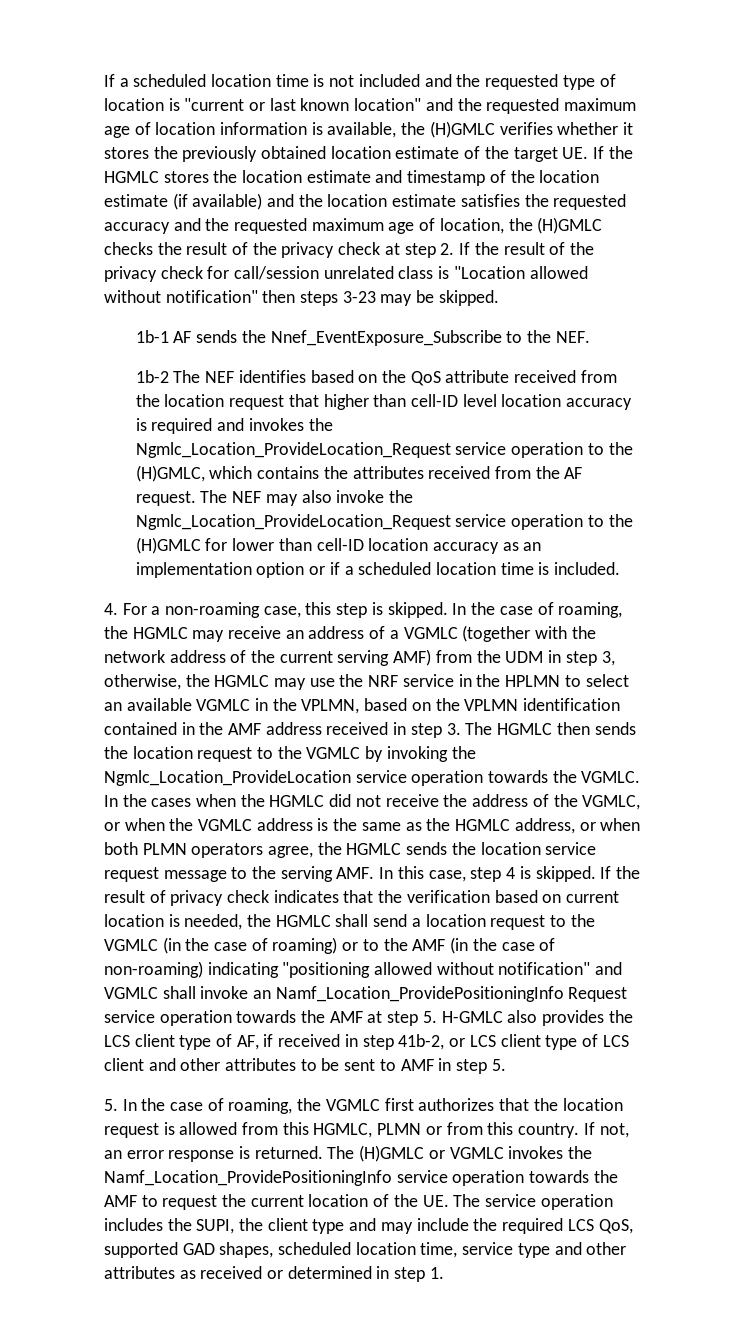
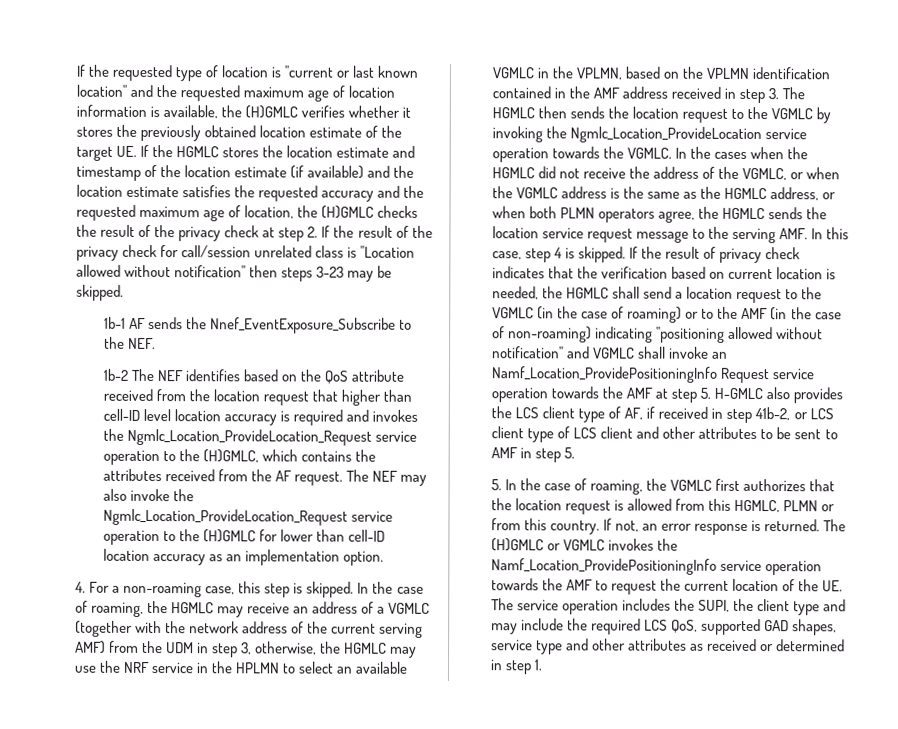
[103,74,452,87] If a scheduled location time is not included and -> [75,64,85,77] If
[256,562,621,578] option or if a scheduled location time is included. -> [343,550,385,566] option.
[278,1242,458,1258] scheduled location time, -> (838, 627) none

